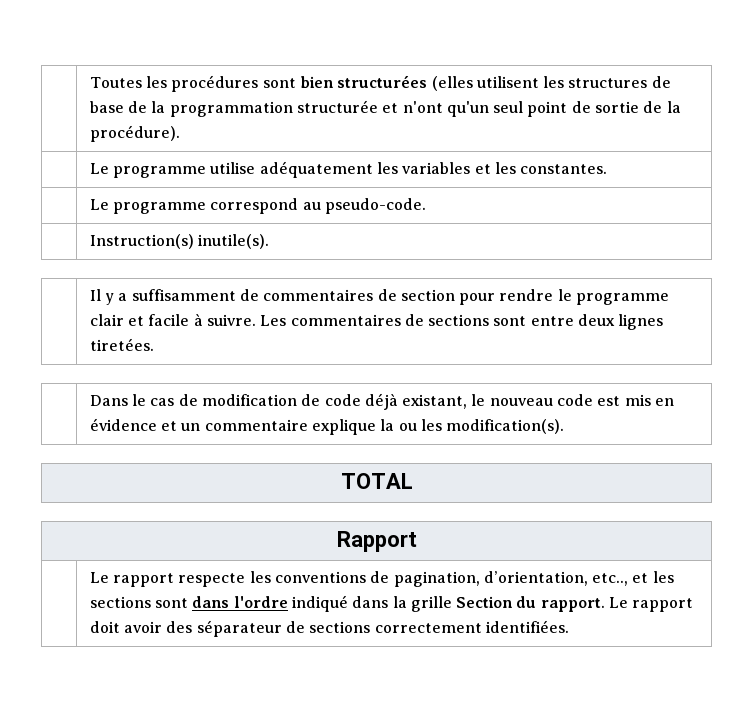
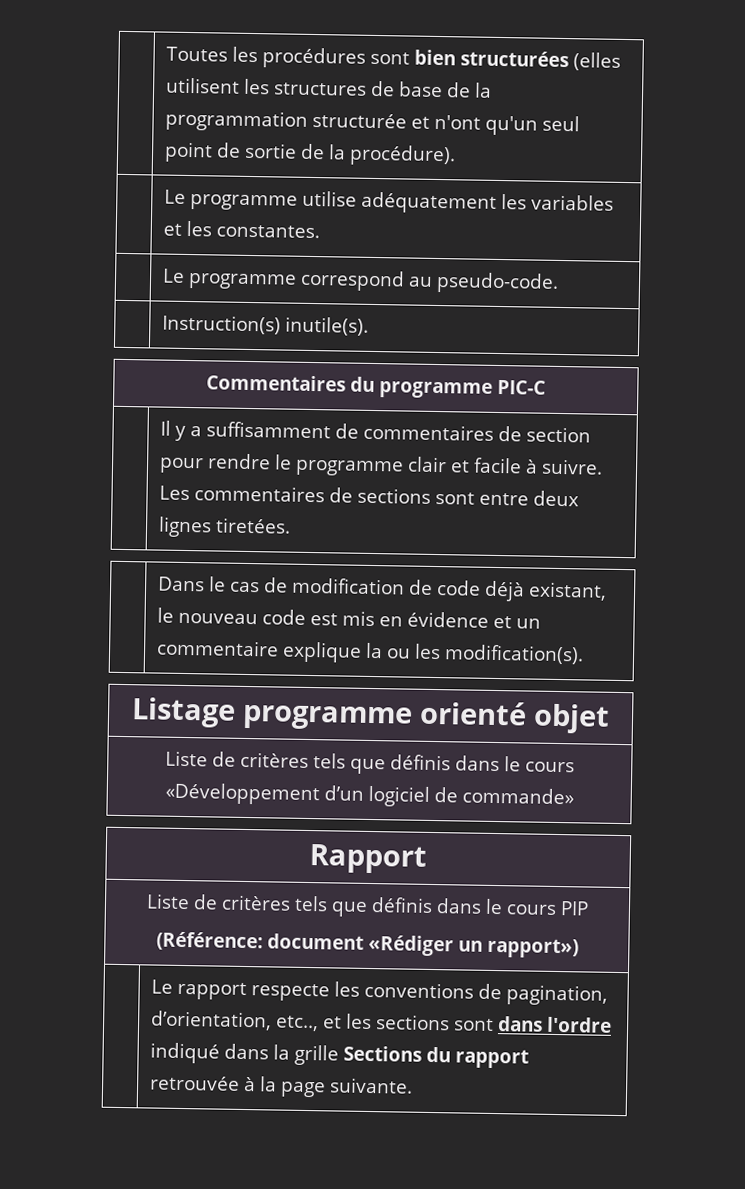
(269, 241) none -> [206,374,546,399] // Commentaires du programme PIC-C
[340,473,413,489] [336,531,417,552] TOTAL // Rapport -> [131,697,610,734] [165,750,575,775] [164,782,574,807] [309,844,427,874] [146,893,589,917] [155,931,579,959] Listage programme orienté objet // Liste de critères tels que définis dans le cours «Développement d’un logiciel de commande» // Rapport // Liste de critères tels que définis dans le cours PIP // (Référence: document «Rédiger un rapport»)
[456,596,694,612] [89,620,569,637] Section du rapport. Le rapport doit avoir des séparateur de sections correctement identifiées. -> [342,1045,529,1069] [149,1075,413,1098] Sections du rapport retrouvée à la page suivante.

